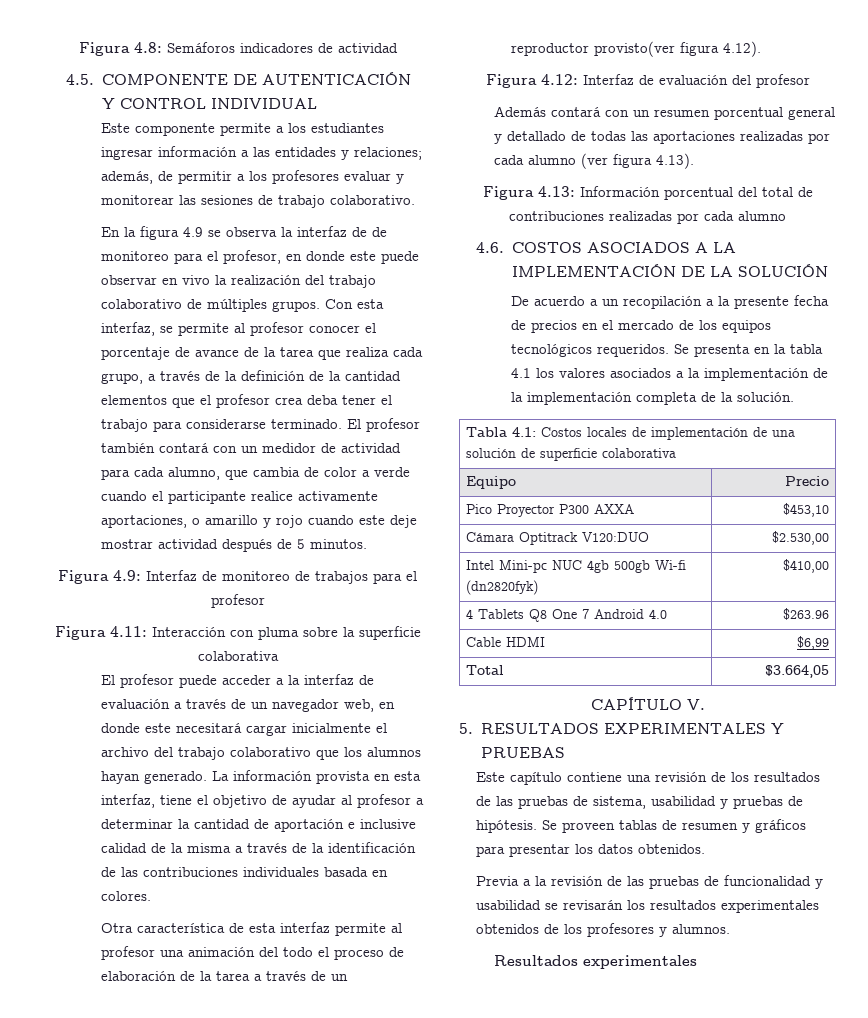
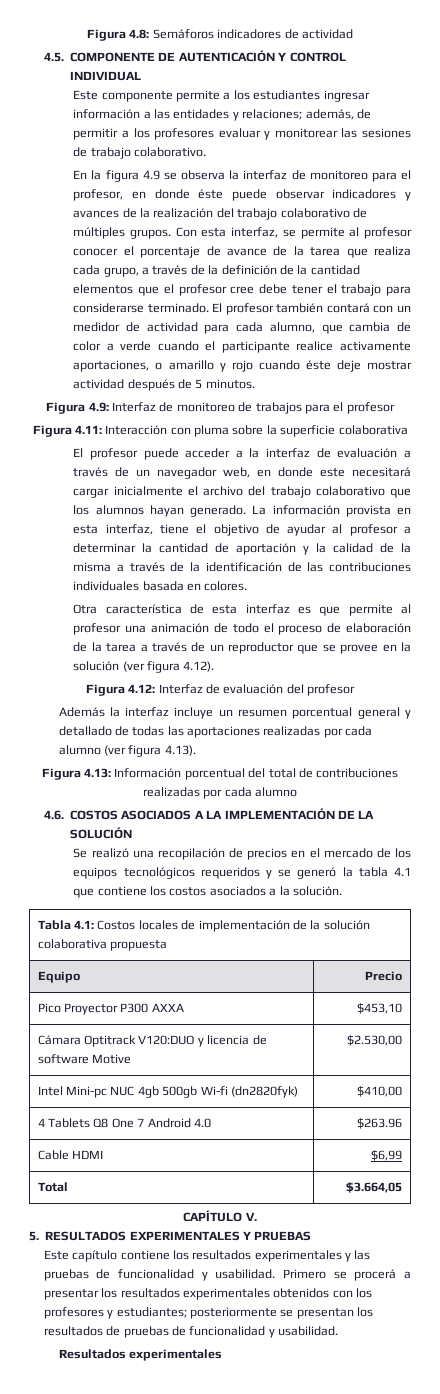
[372,227,388,237] de -> (306, 175) none
[350,251,377,261] este -> [198,189,224,199] éste
[162,275,211,285] en vivo -> [332,189,411,201] [73,208,137,218] indicadores y avances de
[275,395,339,405] crea deba -> [230,284,288,294] cree debe
[359,515,386,525] este -> [305,360,331,370] éste
[348,819,417,829] e inclusive -> [303,543,327,555] y la
(331, 927) none -> [297,606,341,616] es que
[259,947,279,957] del -> [213,623,228,633] de
[594,41,676,57] provisto(ver -> [297,642,411,654] [73,661,145,672] que se provee en la solución (ver
[550,107,629,117] contará con -> [109,707,214,719] la interfaz incluye
[511,295,830,309] De acuerdo a un recopilación a la presente fecha -> [73,848,225,860] Se realizó una recopilación
[597,344,824,357] [511,368,829,381] [511,392,717,405] requeridos. Se presenta en la tabla 4.1 los valores asociados a la implementación de la implementación completa de -> [200,867,412,879] [73,886,277,898] requeridos y se generó la tabla 4.1 que contiene los costos asociados a
[771,430,795,437] [465,448,676,461] una solución de superficie colaborativa -> [310,920,370,930] [37,939,168,951] la solución colaborativa propuesta
(649, 537) none -> [197,1035,267,1047] [37,1054,132,1064] y licencia de software Motive
[627,772,821,782] [476,796,804,809] [476,819,807,833] [476,844,706,857] [476,876,623,886] una revisión de los resultados de las pruebas de sistema, usabilidad y pruebas de hipótesis. Se proveen tablas de resumen y gráficos para presentar los datos obtenidos. // Previa a la revisión de -> [172,1250,352,1262] los resultados experimentales y
[476,900,624,910] usabilidad se revisarán -> [215,1269,411,1281] [43,1289,99,1300] usabilidad. Primero se procerá a presentar
[544,924,560,934] de -> [332,1290,353,1298] con
[672,924,731,934] alumnos. -> [116,1307,374,1319] [43,1326,339,1338] estudiantes; posteriormente se presentan los resultados de pruebas de funcionalidad y usabilidad.

